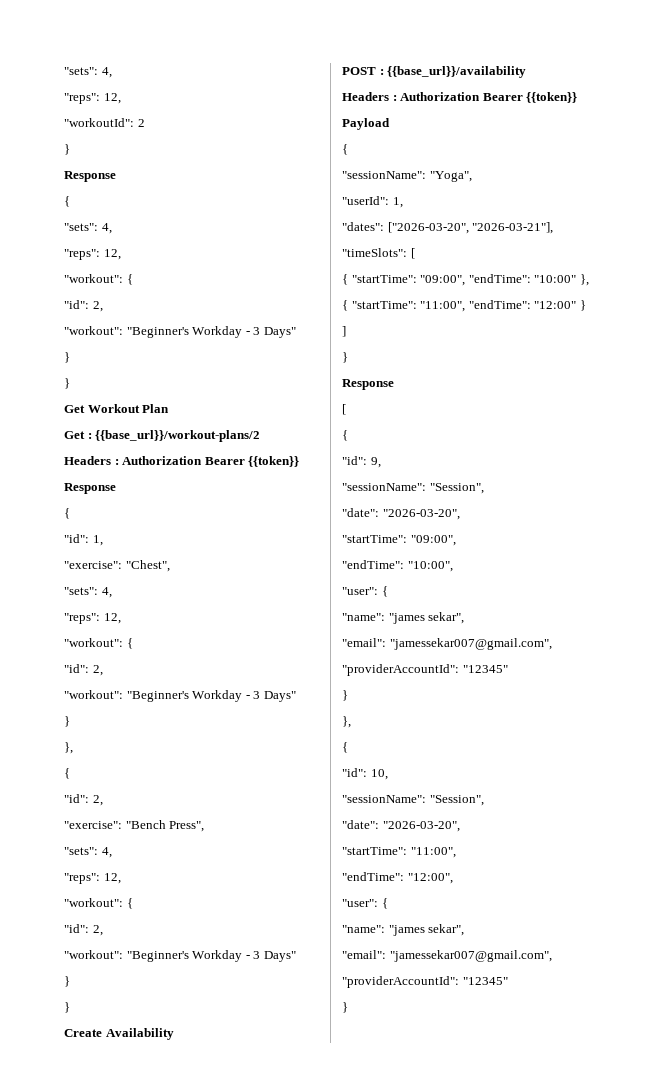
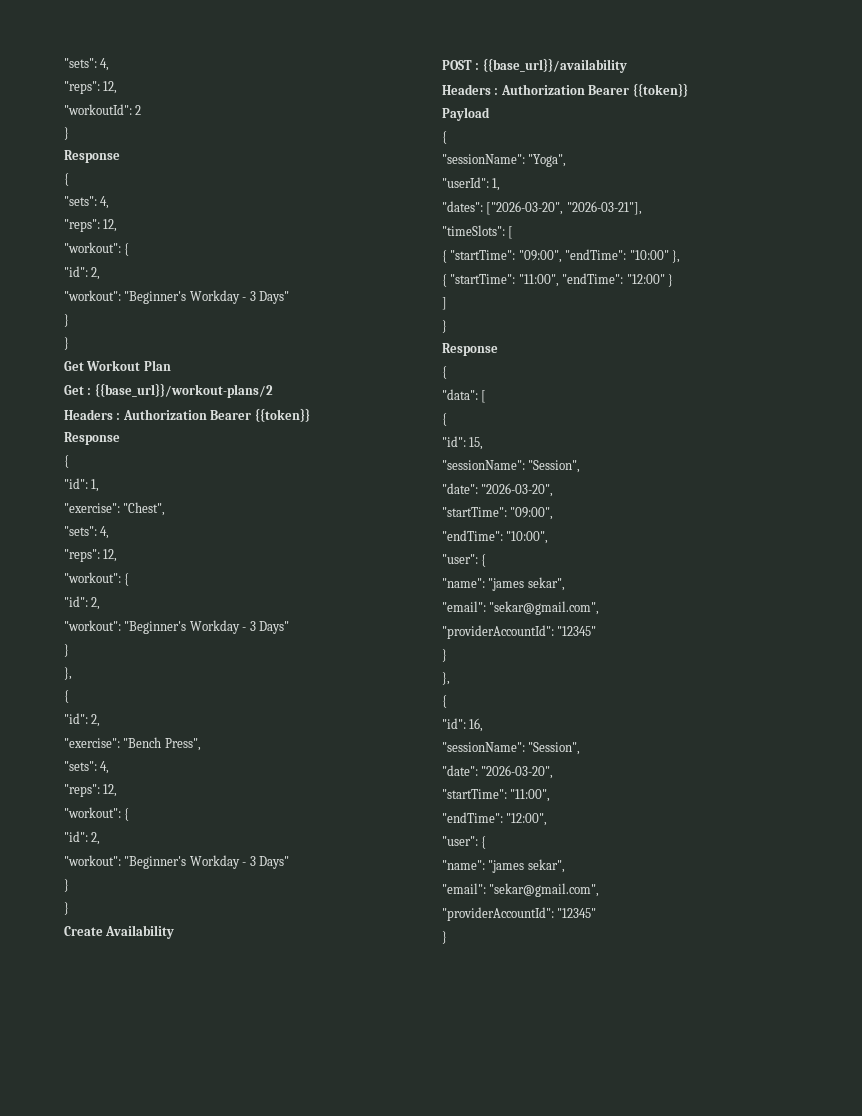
(394, 384) none -> [442,366,447,379] [442,389,478,400] { // "data":
[370,457,381,468] 9, -> [469,437,484,450] 15,
[389,638,552,650] "jamessekar007@gmail.com", -> [489,601,600,615] "sekar@gmail.com",
[370,769,388,780] 10, -> [469,718,484,732] 16,
[389,950,552,962] "jamessekar007@gmail.com", -> [489,883,600,897] "sekar@gmail.com",

